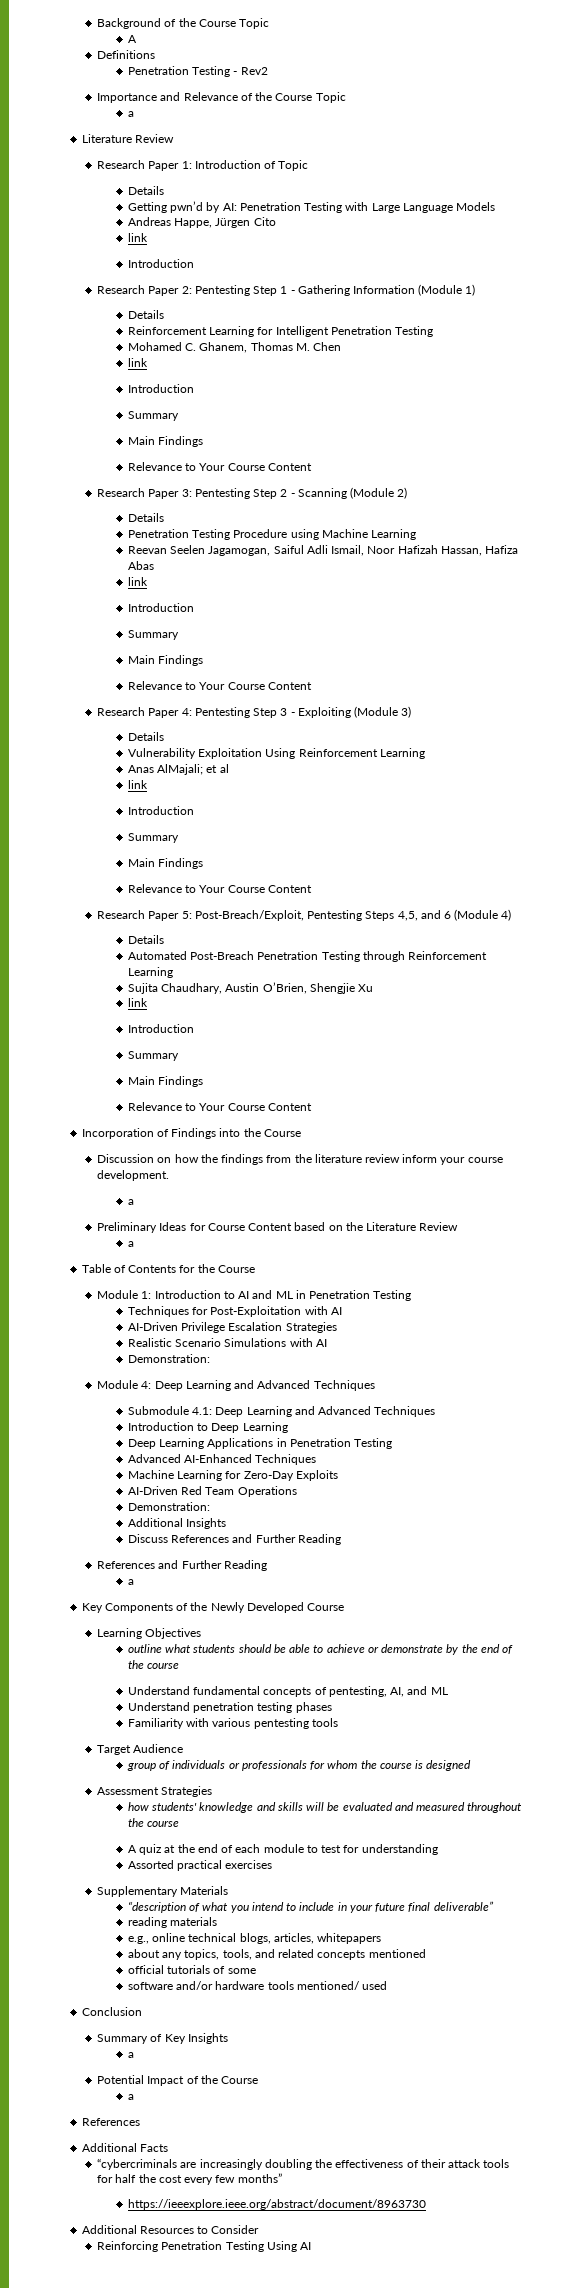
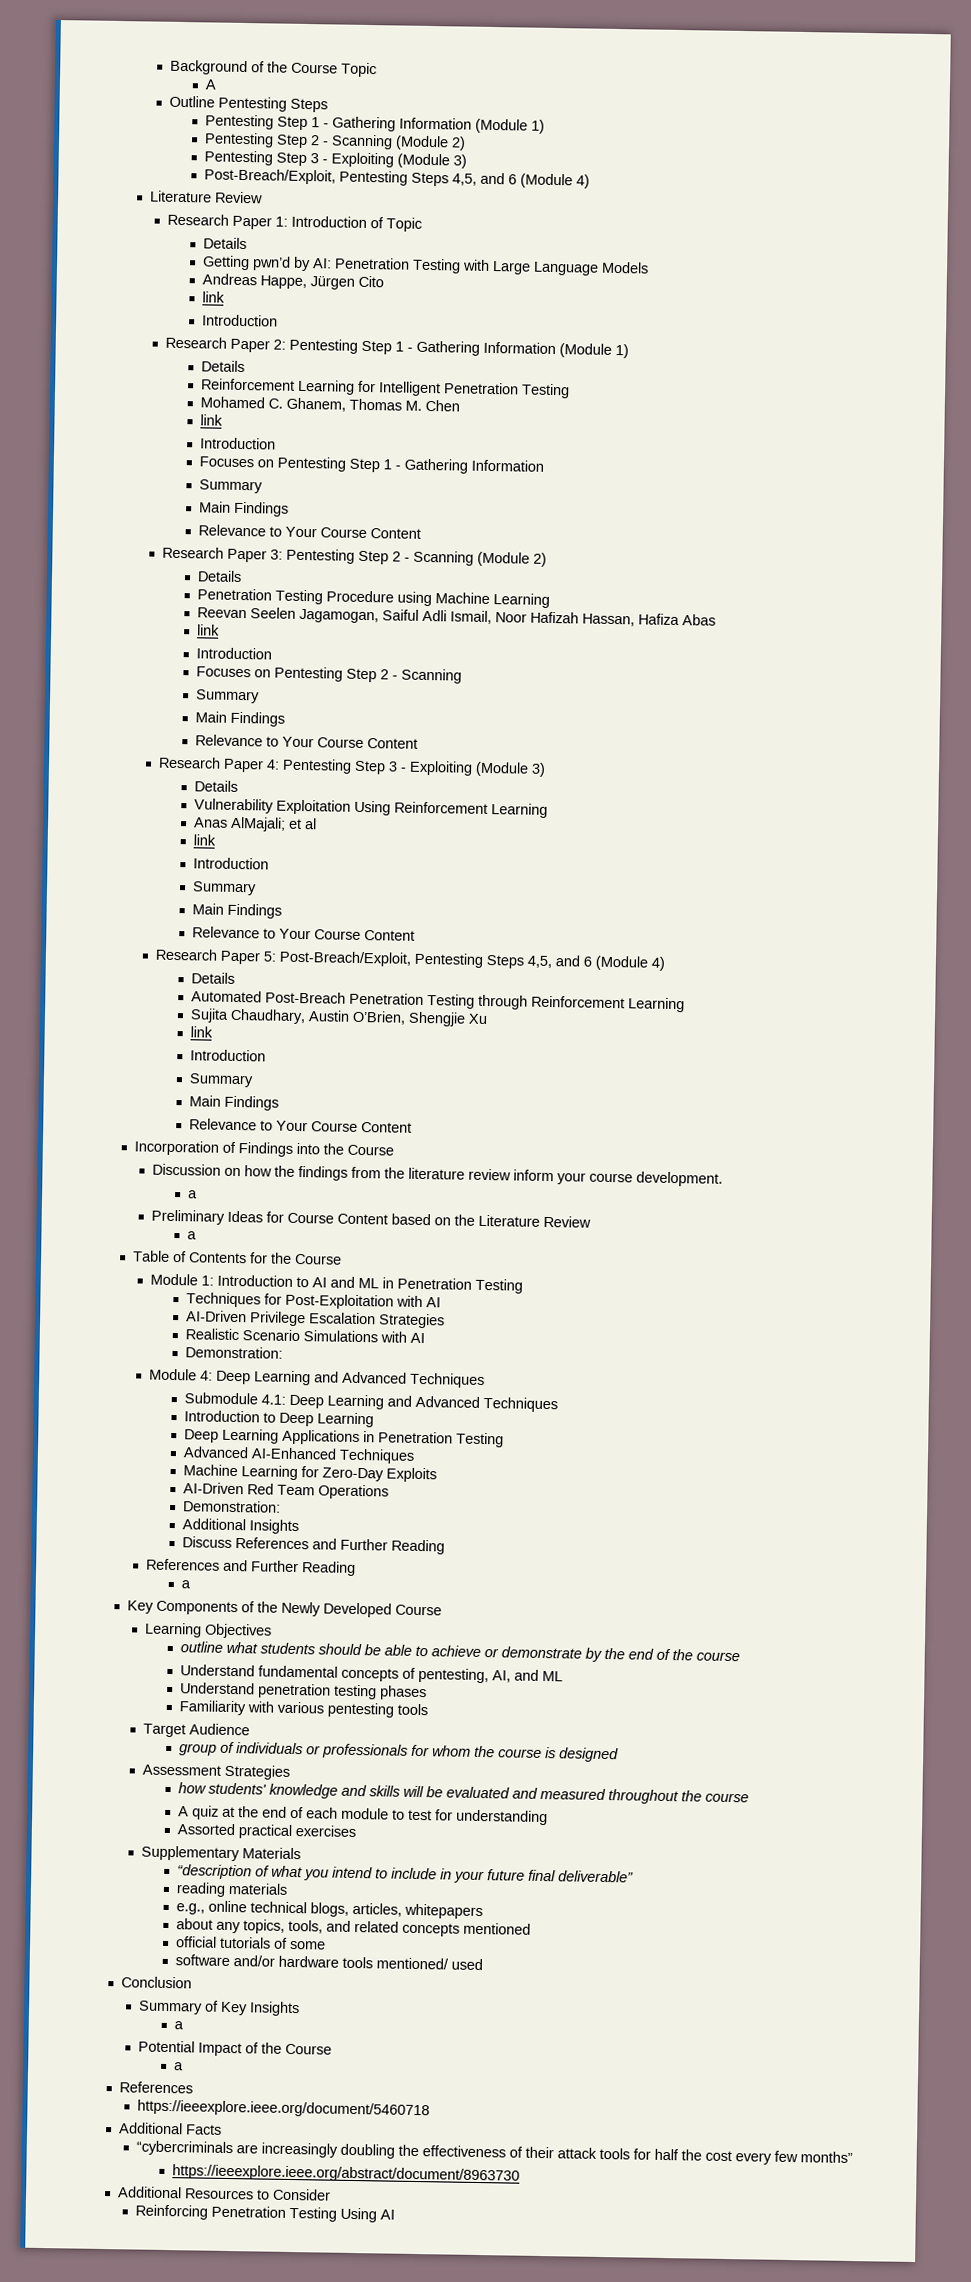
[97,50,156,59] [127,66,268,77] [97,92,346,103] [127,111,134,117] Definitions // Penetration Testing - Rev2 // Importance and Relevance of the Course Topic // a -> [168,95,328,113] [204,114,545,134] [203,132,466,151] [203,150,467,169] [203,168,590,189] Outline Pentesting Steps // Pentesting Step 1 - Gathering Information (Module 1) // Pentesting Step 2 - Scanning (Module 2) // Pentesting Step 3 - Exploiting (Module 3) // Post-Breach/Exploit, Pentesting Steps 4,5, and 6 (Module 4)
(194, 388) none -> [198,456,544,474] // Focuses on Pentesting Step 1 - Gathering Information
(194, 607) none -> [195,666,462,684] // Focuses on Pentesting Step 2 - Scanning
(140, 2122) none -> [136,2099,430,2119] // https://ieeexplore.ieee.org/document/5460718

